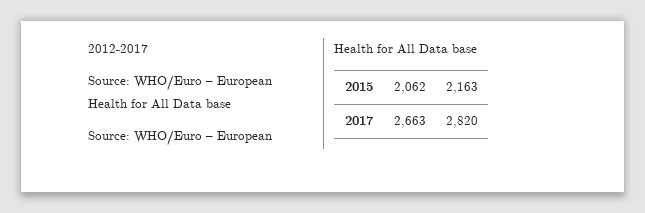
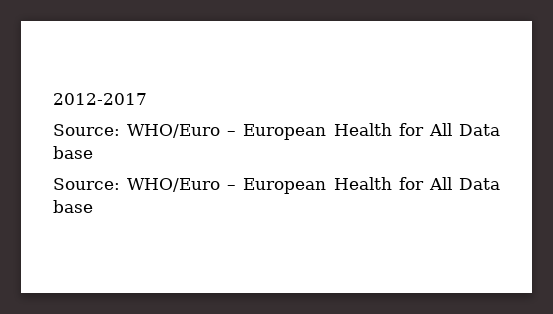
[344,82,373,91] [394,82,427,94] [446,82,479,94] [344,116,374,125] [394,116,427,128] [446,116,479,128] // 2015 | 2,062 | 2,163 // 2017 | 2,663 | 2,820 -> (93, 206) none

